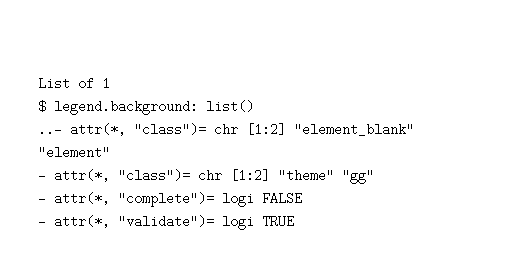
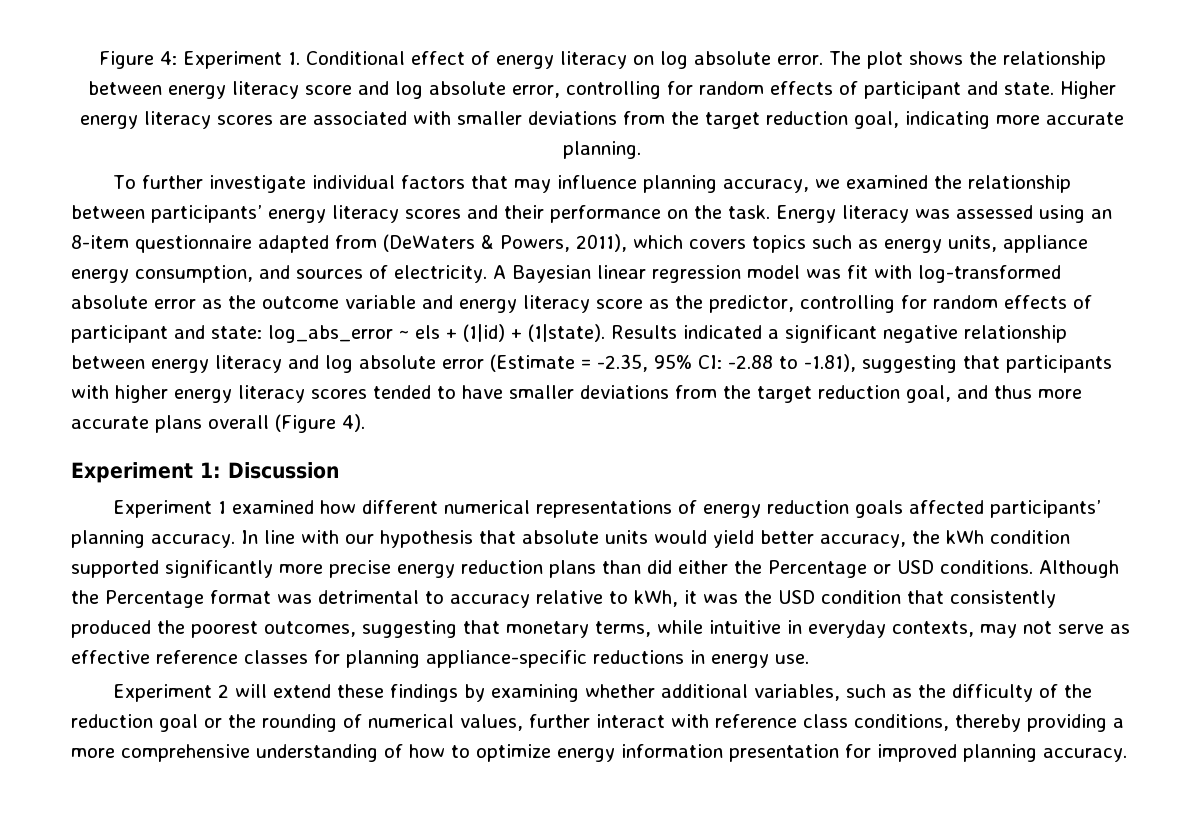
[38,77,110,90] [38,100,254,115] [38,123,414,136] [38,146,110,159] [38,169,374,184] [38,192,302,207] [38,215,294,230] List of 1 // $ legend.background: list() // ..- attr(*, "class")= chr [1:2] "element_blank" "element" // - attr(*, "class")= chr [1:2] "theme" "gg" // - attr(*, "complete")= logi FALSE // - attr(*, "validate")= logi TRUE -> [98,51,1106,69] [88,81,1116,99] [80,111,1124,129] [563,141,641,159] [112,175,1071,193] [71,205,1112,223] [71,234,1088,253] [71,265,1061,283] [71,295,1092,313] [71,324,1067,343] [71,354,1112,373] [71,385,1082,403] [71,414,365,433] [71,462,339,483] [112,500,1101,518] [71,530,1070,548] [71,560,1119,578] [71,590,1056,608] [71,620,1130,638] [71,650,809,668] [112,684,1092,702] [71,714,1124,732] [71,744,1127,762] Figure 4: Experiment 1. Conditional effect of energy literacy on log absolute error. The plot shows the relationship between energy literacy score and log absolute error, controlling for random effects of participant and state. Higher energy literacy scores are associated with smaller deviations from the target reduction goal, indicating more accurate planning. // To further investigate individual factors that may influence planning accuracy, we examined the relationship between participants’ energy literacy scores and their performance on the task. Energy literacy was assessed using an 8-item questionnaire adapted from (DeWaters & Powers, 2011), which covers topics such as energy units, appliance energy consumption, and sources of electricity. A Bayesian linear regression model was fit with log-transformed absolute error as the outcome variable and energy literacy score as the predictor, controlling for random effects of participant and state: log_abs_error ~ els + (1|id) + (1|state). Results indicated a significant negative relationship between energy literacy and log absolute error (Estimate = -2.35, 95% CI: -2.88 to -1.81), suggesting that participants with higher energy literacy scores tended to have smaller deviations from the target reduction goal, and thus more accurate plans overall (Figure 4). // Experiment 1: Discussion // Experiment 1 examined how different numerical representations of energy reduction goals affected participants’ planning accuracy. In line with our hypothesis that absolute units would yield better accuracy, the kWh condition supported significantly more precise energy reduction plans than did either the Percentage or USD conditions. Although the Percentage format was detrimental to accuracy relative to kWh, it was the USD condition that consistently produced the poorest outcomes, suggesting that monetary terms, while intuitive in everyday contexts, may not serve as effective reference classes for planning appliance-specific reductions in energy use. // Experiment 2 will extend these findings by examining whether additional variables, such as the difficulty of the reduction goal or the rounding of numerical values, further interact with reference class conditions, thereby providing a more comprehensive understanding of how to optimize energy information presentation for improved planning accuracy.

